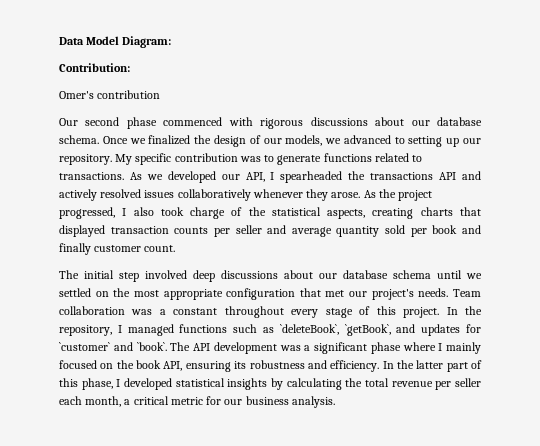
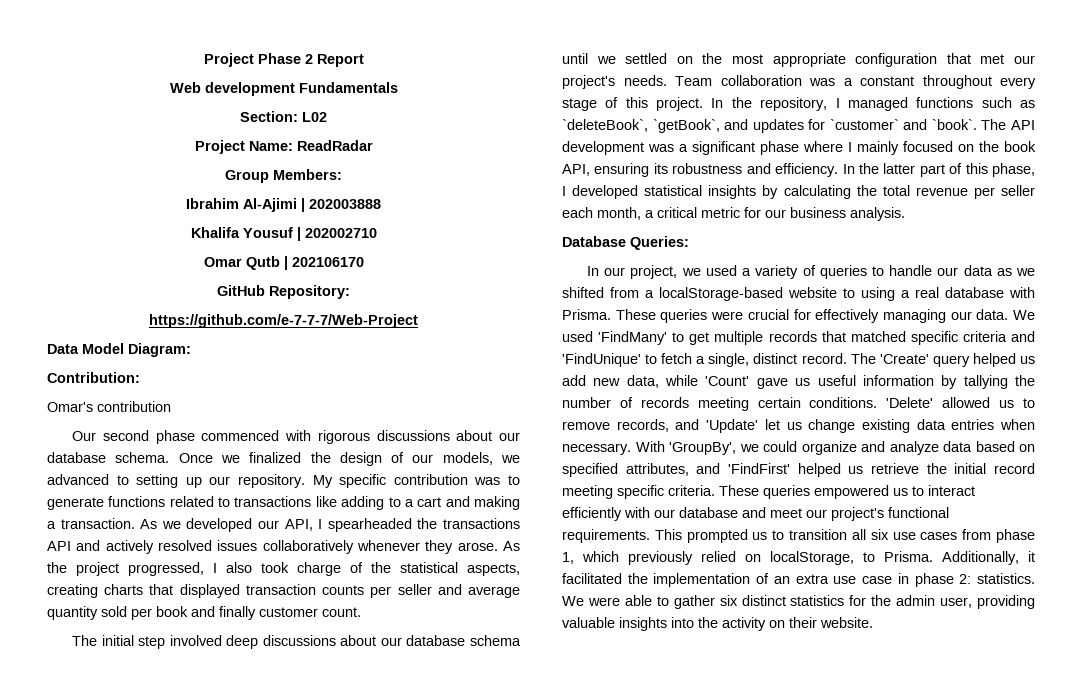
(59, 41) none -> [203,53,364,67] [169,82,398,96] [240,111,327,122] [194,140,373,154] [225,169,342,183] [186,198,381,212] [190,227,377,241] [203,256,364,270] [217,285,350,299] [149,314,418,328] Project Phase 2 Report // Web development Fundamentals // Section: L02 // Project Name: ReadRadar // Group Members: // Ibrahim Al-Ajimi | 202003888 // Khalifa Yousuf | 202002710 // Omar Qutb | 202106170 // GitHub Repository: // https://github.com/e-7-7-7/Web-Project //
[59,91,94,99] Omer's -> [47,402,93,412] Omar's
[59,172,124,180] transactions. -> [234,496,521,510] [47,518,135,529] transactions like adding to a cart and making a transaction.
(335, 402) none -> [562,236,689,250] [587,265,1035,279] [562,287,1035,301] [562,309,1035,323] [562,331,1035,345] [562,353,1035,367] [562,375,1035,389] [562,397,1035,411] [562,419,1035,433] [562,441,1035,455] [562,463,1035,477] [562,485,975,499] [562,507,949,521] [562,529,1035,543] [562,551,1035,565] [562,573,1035,587] [562,595,1035,609] [562,617,873,631] // Database Queries: // In our project, we used a variety of queries to handle our data as we shifted from a localStorage-based website to using a real database with Prisma. These queries were crucial for effectively managing our data. We used 'FindMany' to get multiple records that matched specific criteria and 'FindUnique' to fetch a single, distinct record. The 'Create' query helped us add new data, while 'Count' gave us useful information by tallying the number of records meeting certain conditions. 'Delete' allowed us to remove records, and 'Update' let us change existing data entries when necessary. With 'GroupBy', we could organize and analyze data based on specified attributes, and 'FindFirst' helped us retrieve the initial record meeting specific criteria. These queries empowered us to interact efficiently with our database and meet our project's functional requirements. This prompted us to transition all six use cases from phase 1, which previously relied on localStorage, to Prisma. Additionally, it facilitated the implementation of an extra use case in phase 2: statistics. We were able to gather six distinct statistics for the admin user, providing valuable insights into the activity on their website.

